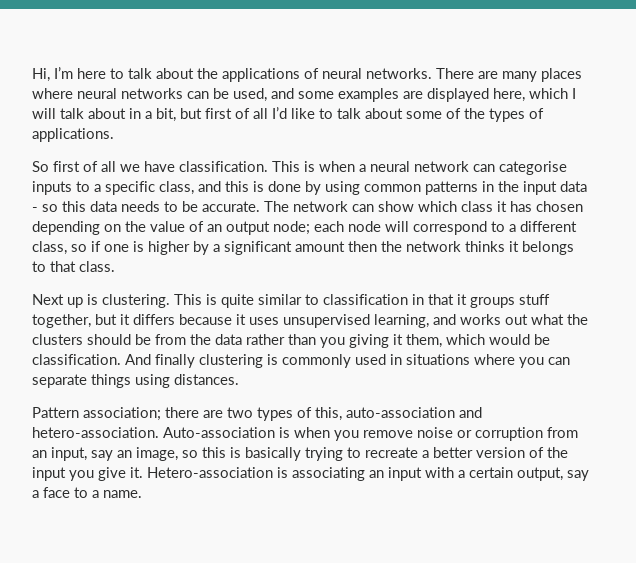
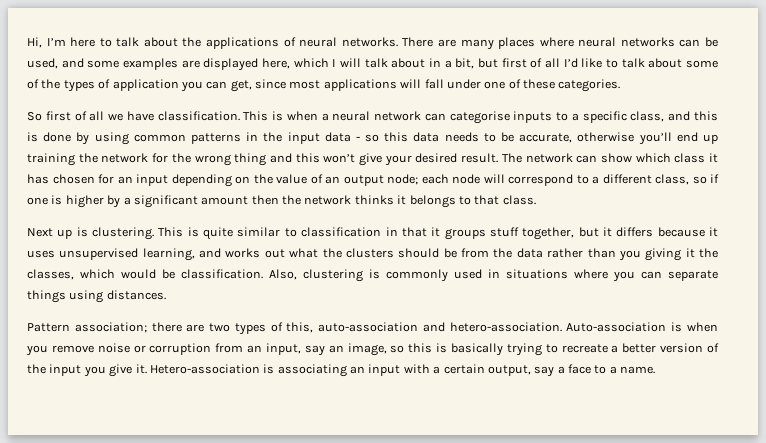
[32,128,114,142] applications. -> [112,79,621,92] application you can get, since most applications will fall under one of these categories.
[202,201,260,212] accurate. -> [519,132,718,145] [27,153,499,166] accurate, otherwise you’ll end up training the network for the wrong thing and this won’t give your desired result.
(583, 206) none -> [98,174,168,186] for an input
[406,334,442,348] them, -> [698,248,718,258] [27,269,74,280] the classes,
[125,354,195,368] And finally -> [269,269,297,280] Also,

